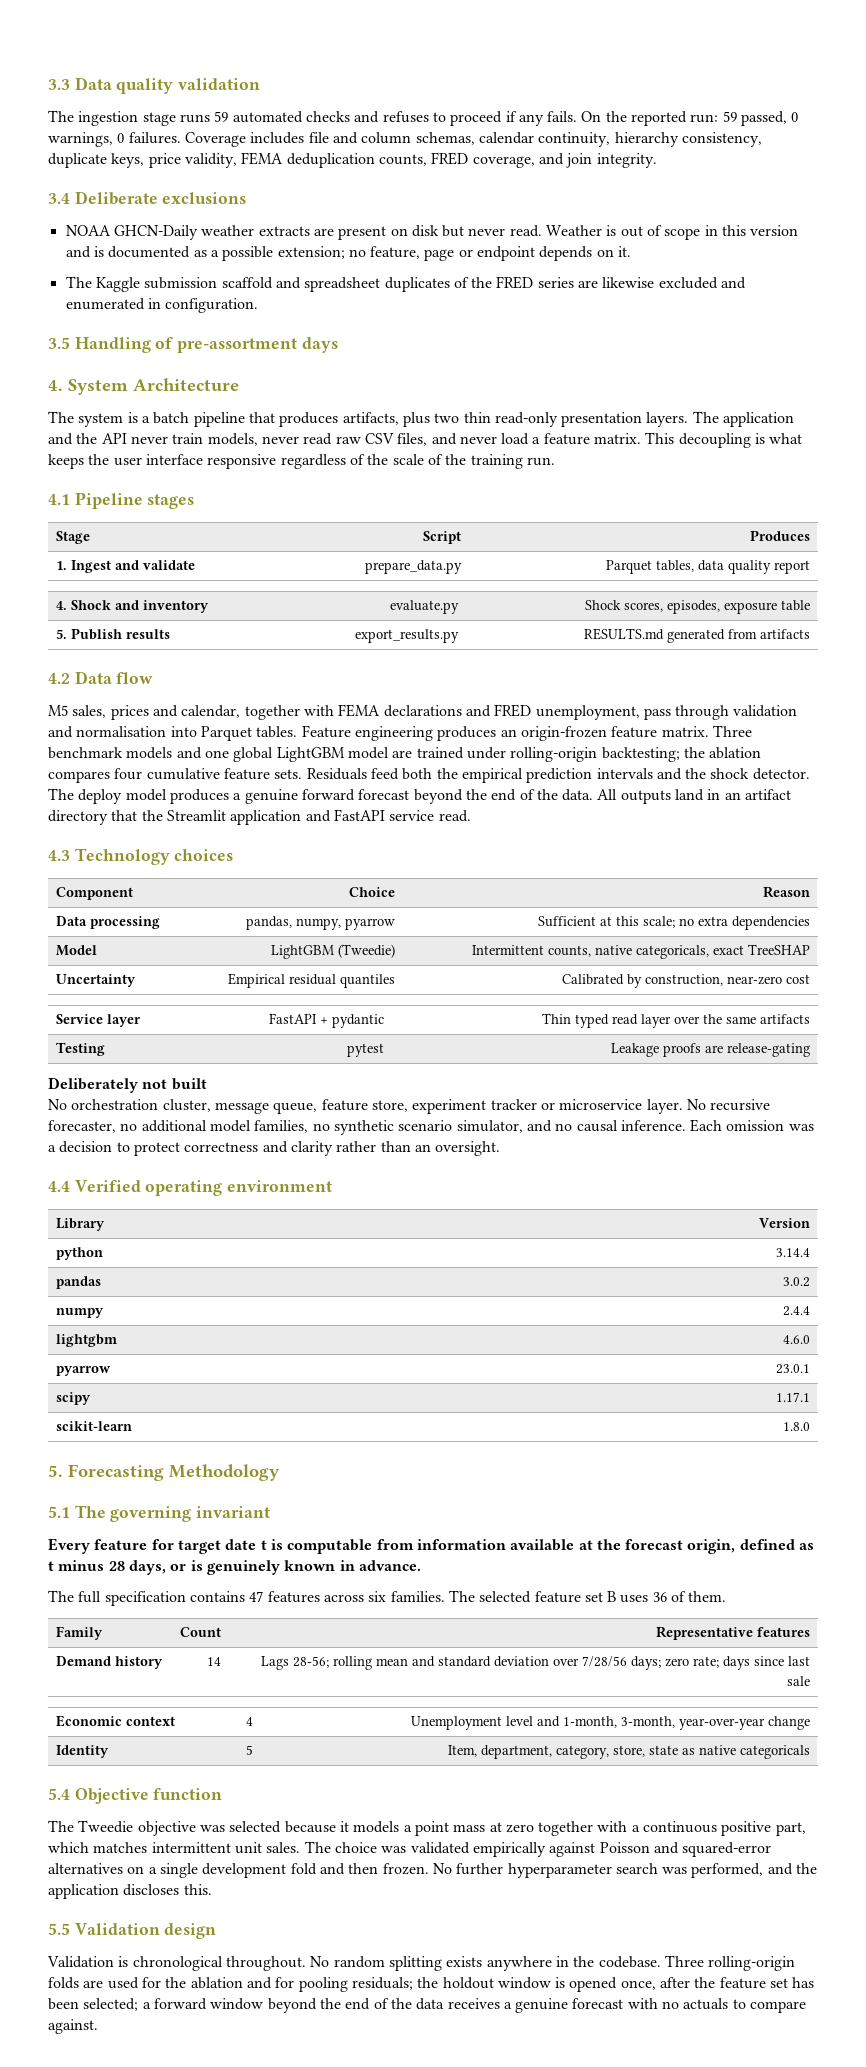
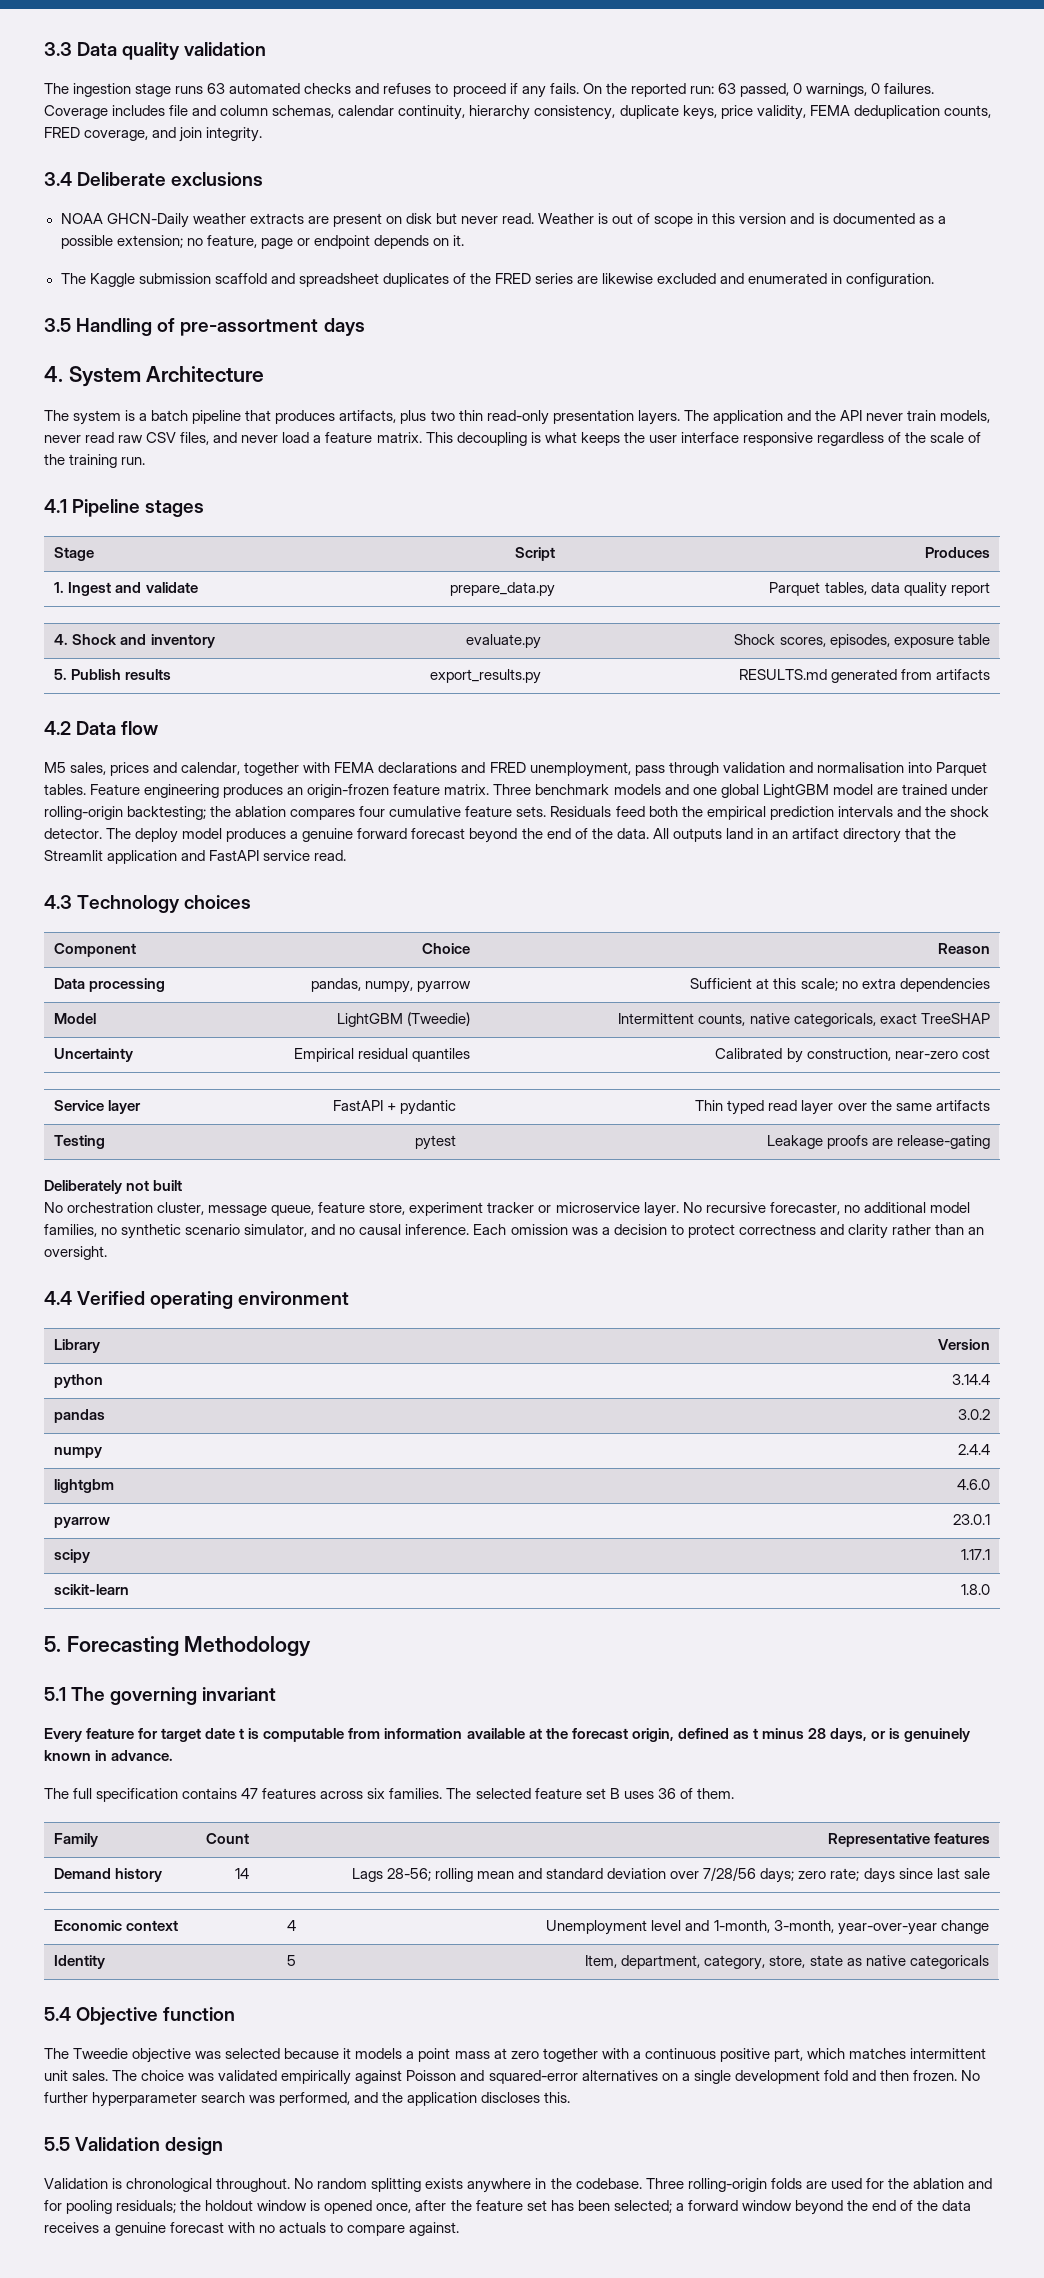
[214,111,229,122] 59 -> [207,83,226,94] 63
[722,111,737,122] 59 -> [717,83,736,94] 63

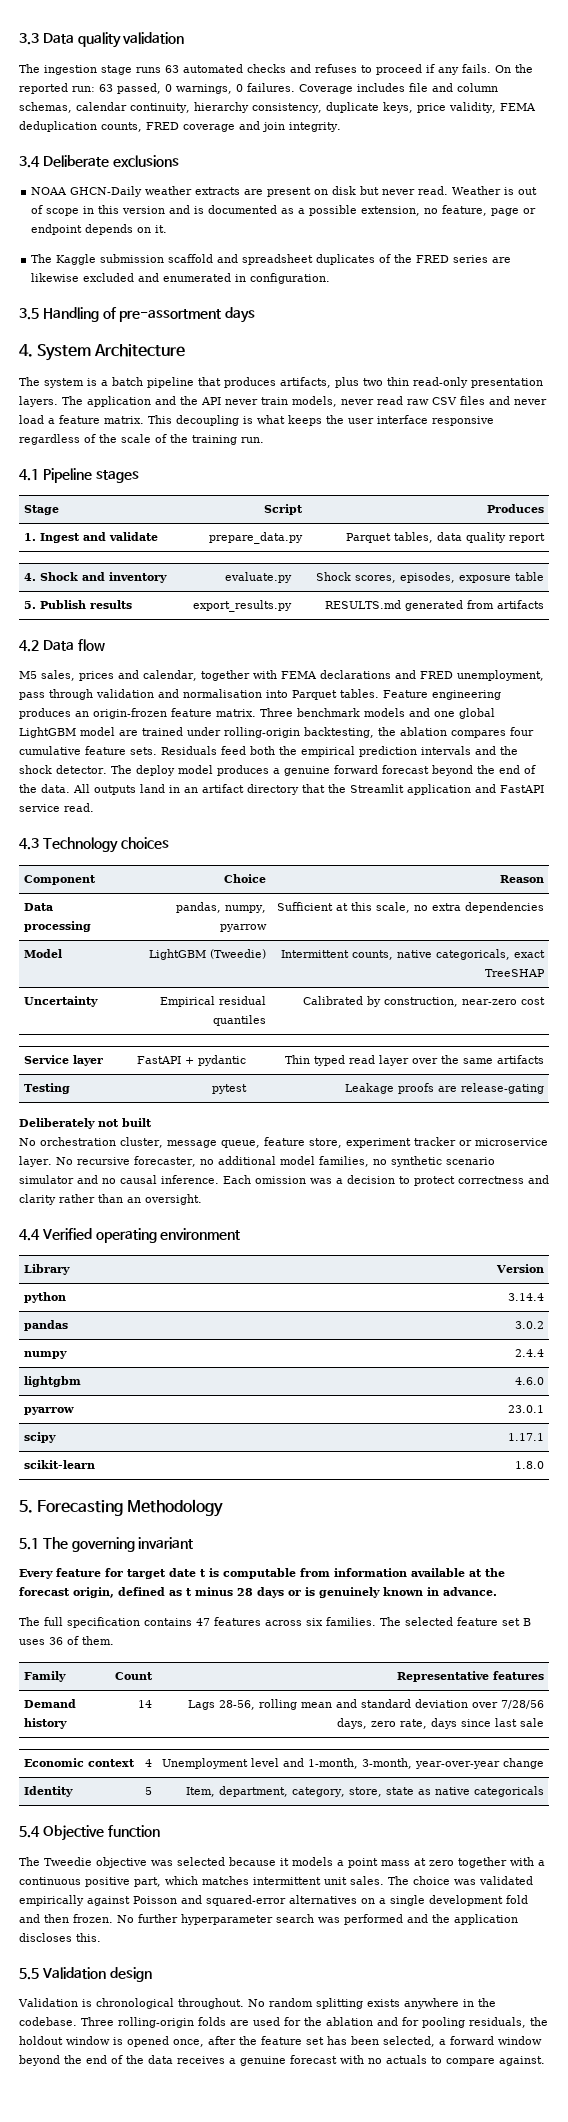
[84,130,149,141] coverage, -> [183,124,235,132] coverage
[116,235,183,248] extension; -> [361,206,421,216] extension,
[180,432,210,445] files, -> [460,396,485,405] files
[127,806,207,820] backtesting; -> [304,727,374,738] backtesting,
[800,978,838,991] scale; -> [376,902,411,913] scale,
[244,1224,308,1237] simulator, -> [19,1175,74,1184] simulator
[829,1728,867,1742] days, -> [257,1587,284,1598] days
[386,1868,431,1881] 28-56; -> [219,1700,256,1710] 28-56,
[760,1868,860,1883] days; zero rate; -> [337,1718,428,1729] days, zero rate,
[279,2092,351,2106] performed, -> [344,1914,403,1925] performed
[116,2200,177,2213] residuals; -> [469,2017,526,2028] residuals,
[613,2200,672,2213] selected; -> [383,2036,435,2047] selected,

